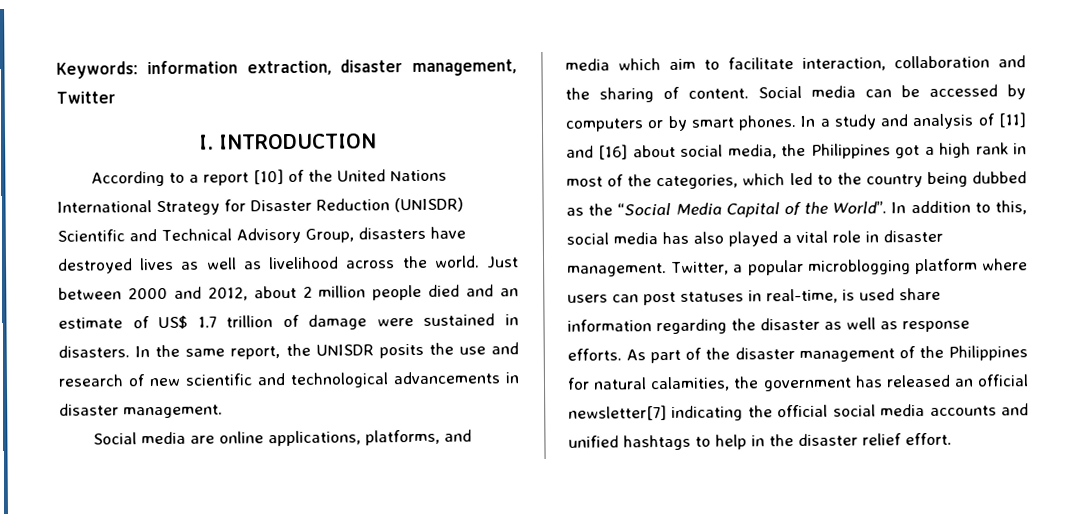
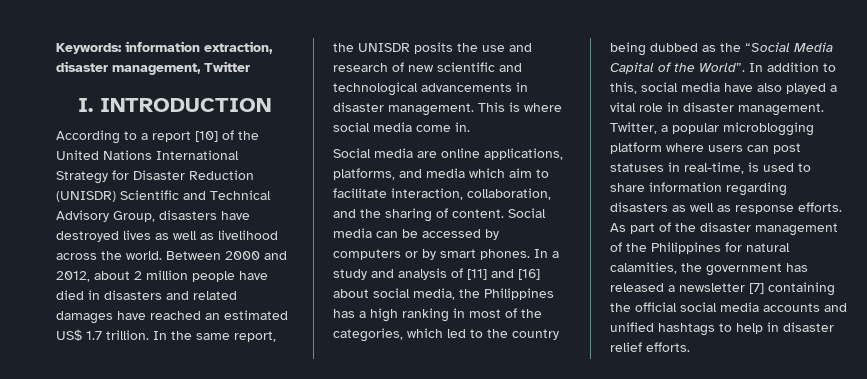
[486,256,519,269] [58,287,122,300] Just between -> [166,251,221,260] Between
[428,284,519,297] [58,313,519,330] [58,345,130,358] died and an estimate of US$ 1.7 trillion of damage were sustained in disasters. -> [239,271,268,280] [56,290,237,300] [56,310,288,324] [56,329,149,341] have died in disasters and related damages have reached an estimated US$ 1.7 trillion.
(223, 411) none -> [478,102,562,112] [333,122,470,132] This is where social media come in.
[894,55,990,69] collaboration -> [467,188,551,200] collaboration,
[895,145,921,159] got -> [333,309,355,318] has
[975,142,1009,155] rank -> [402,308,449,322] ranking
[662,231,689,245] has -> [724,83,753,92] have
(895, 294) none -> [798,163,811,172] to
[731,317,820,331] the disaster -> [610,202,668,212] disasters
[953,374,1029,387] [568,405,744,421] an official newsletter[7] indicating -> [668,282,835,296] a newsletter [7] containing
[769,434,794,447] the -> (779, 327) none
[905,432,952,446] effort. -> [646,342,690,352] efforts.

